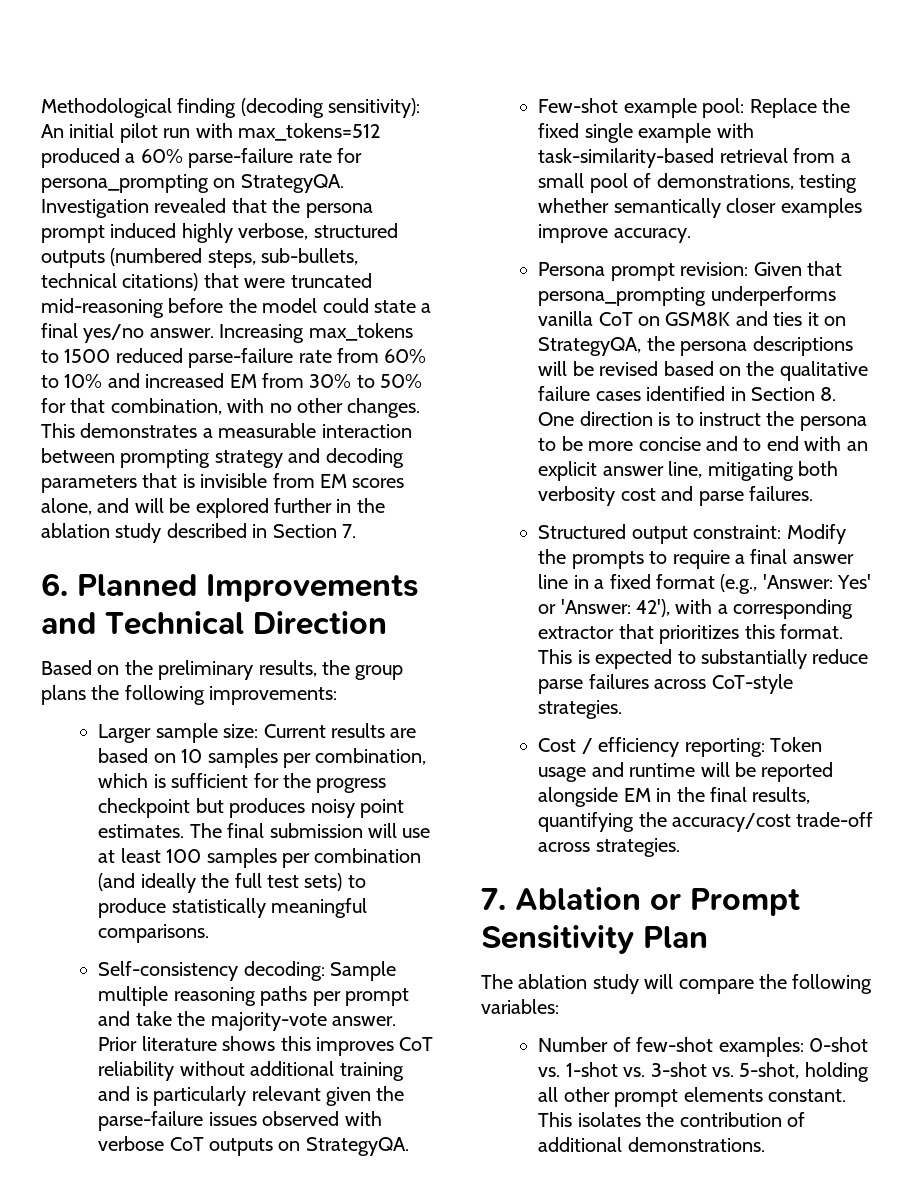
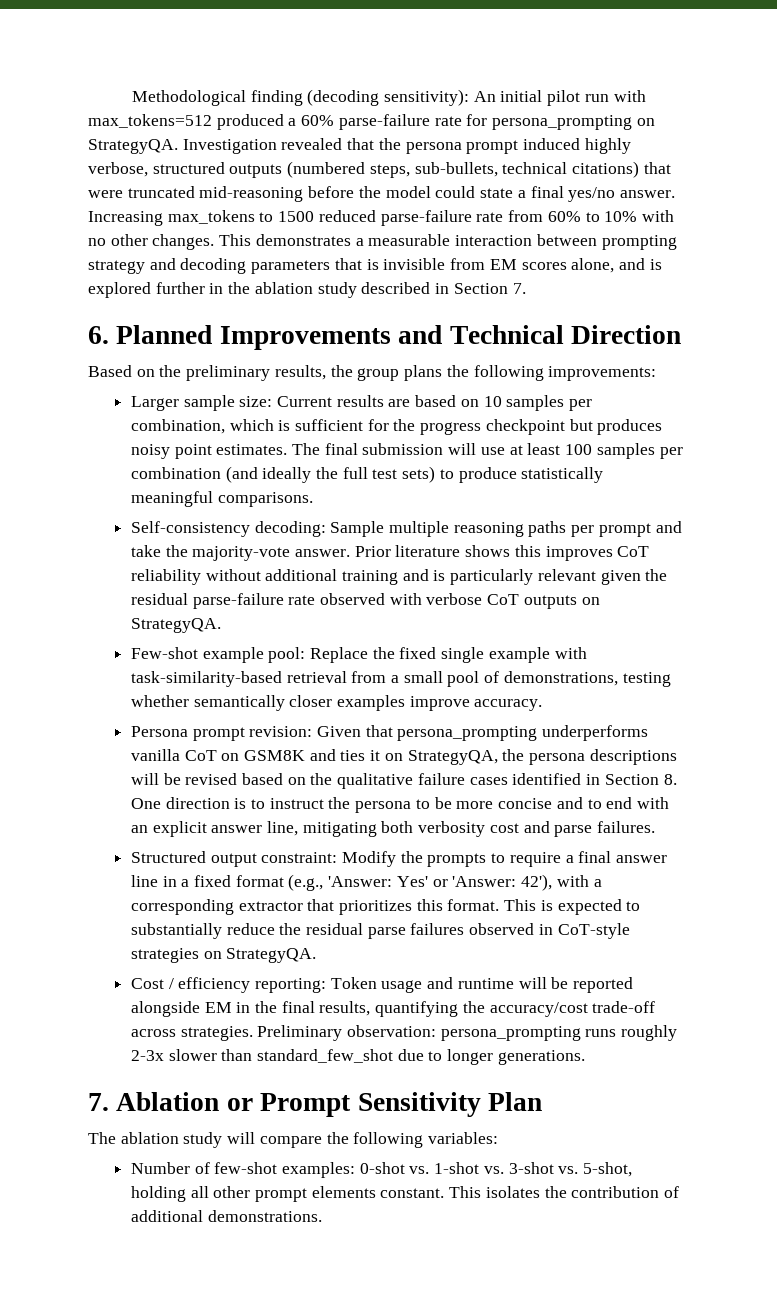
[107,373,423,388] [41,398,222,415] and increased EM from 30% to 50% for that combination, -> (638, 216) none
[134,498,191,513] will be -> [649,259,662,270] is
[98,1111,257,1131] parse-failure issues -> [130,593,316,609] residual parse-failure rate
[538,674,794,694] [538,700,623,719] parse failures across CoT-style strategies. -> [279,923,630,939] [130,948,317,963] the residual parse failures observed in CoT-style strategies on StrategyQA.
(680, 847) none -> [257,1025,678,1041] [130,1049,585,1065] Preliminary observation: persona_prompting runs roughly 2-3x slower than standard_few_shot due to longer generations.

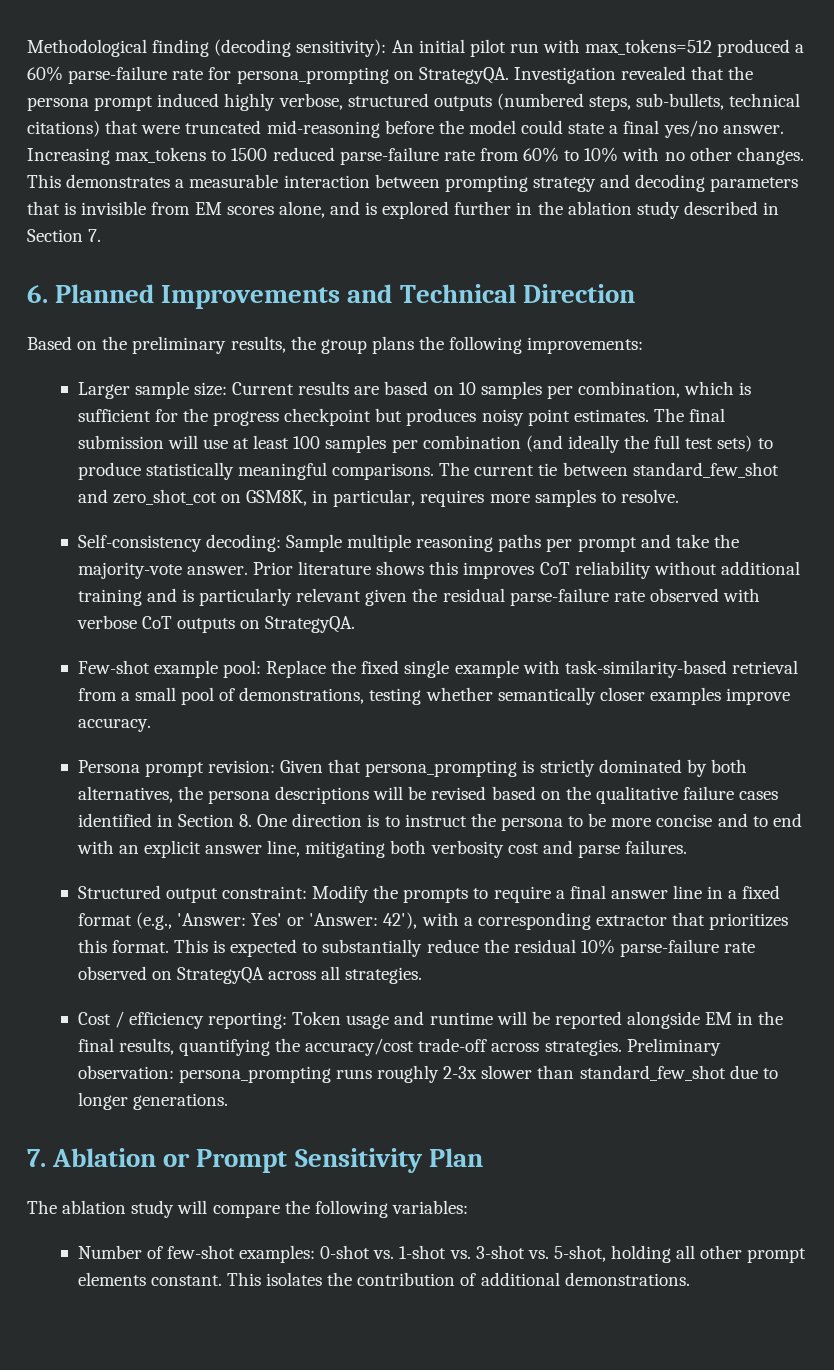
(313, 499) none -> [439,462,779,478] [77,489,679,507] The current tie between standard_few_shot and zero_shot_cot on GSM8K, in particular, requires more samples to resolve.
[542,725,649,741] [130,749,498,765] underperforms vanilla CoT on GSM8K and ties it on StrategyQA, -> [522,759,747,777] [77,786,173,803] is strictly dominated by both alternatives,
[367,923,630,939] [130,948,317,963] parse failures observed in CoT-style strategies on StrategyQA. -> [580,939,756,957] [77,966,423,984] 10% parse-failure rate observed on StrategyQA across all strategies.

